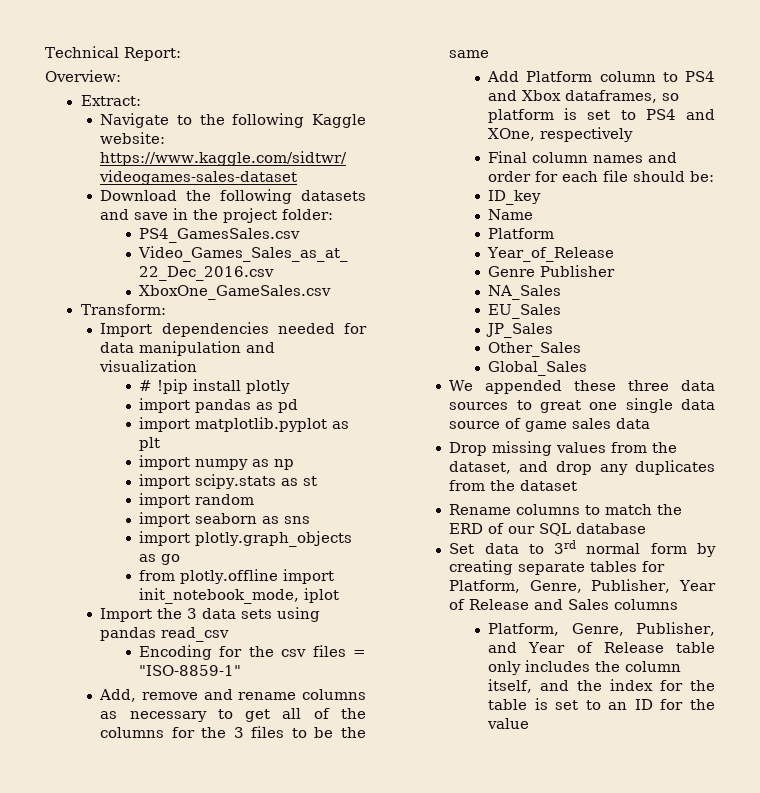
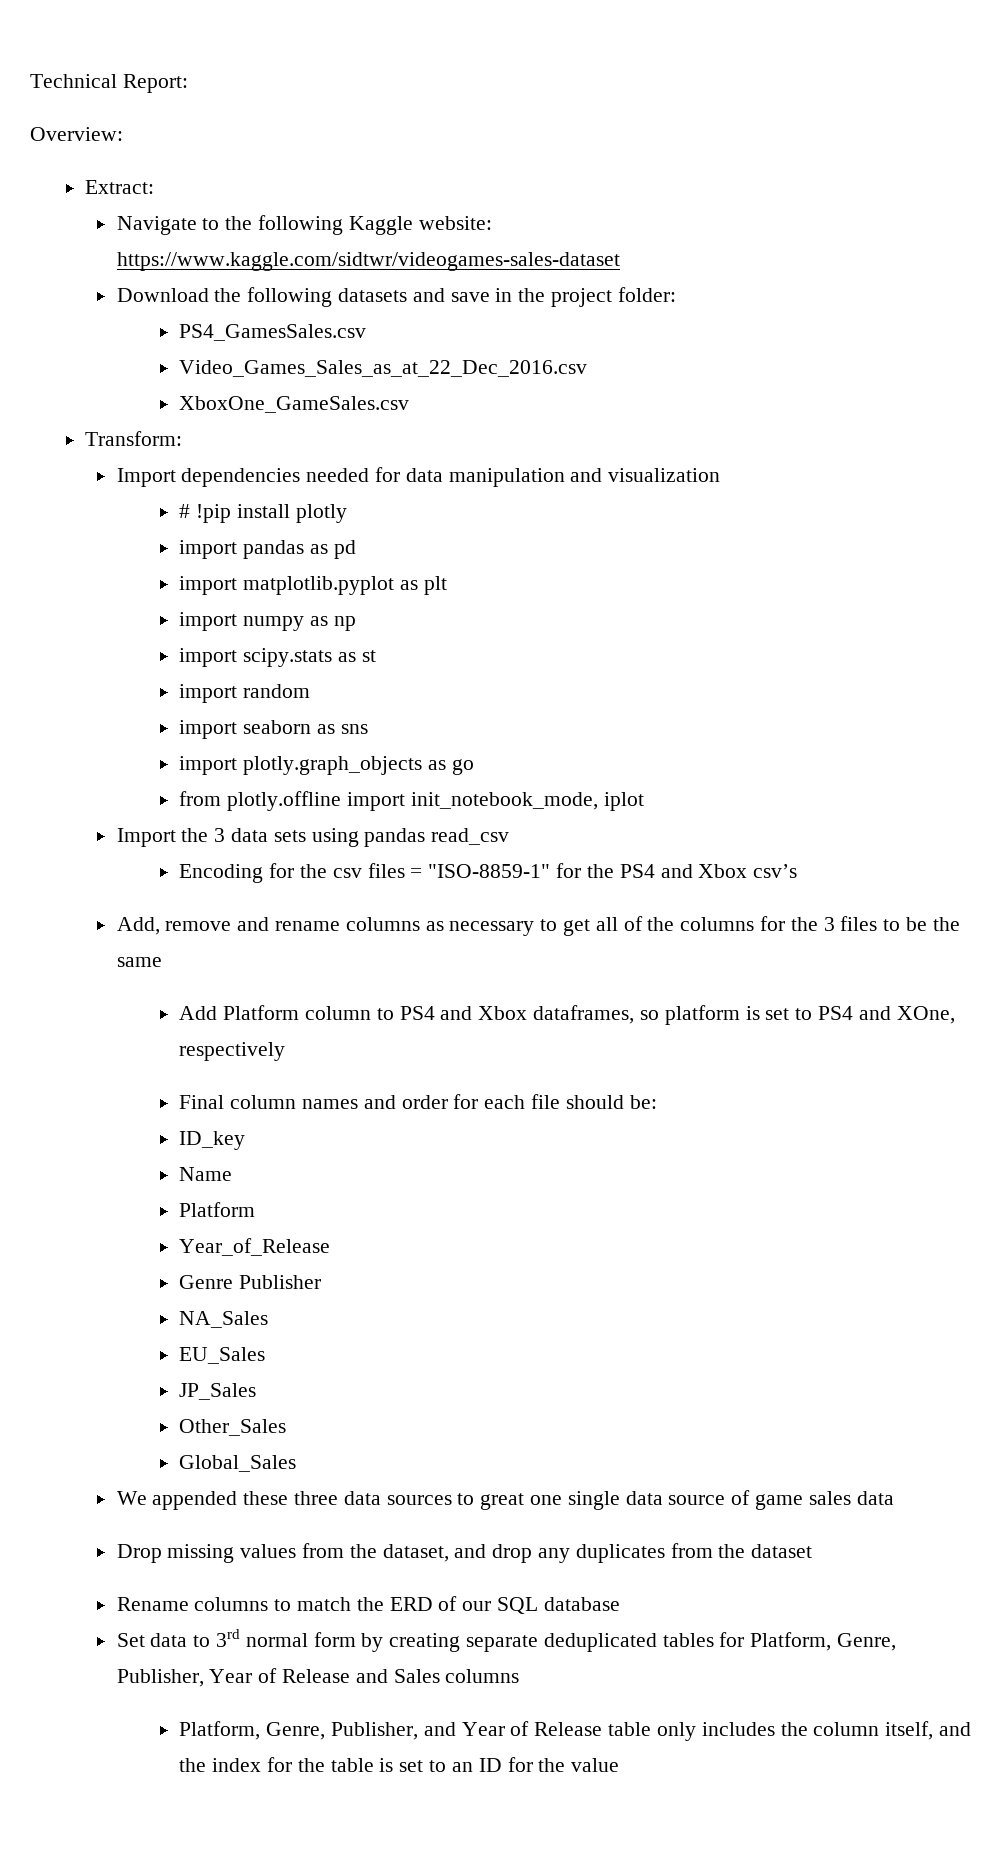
(242, 670) none -> [556,863,798,878] for the PS4 and Xbox csv’s
(586, 568) none -> [543,1633,657,1652] deduplicated

